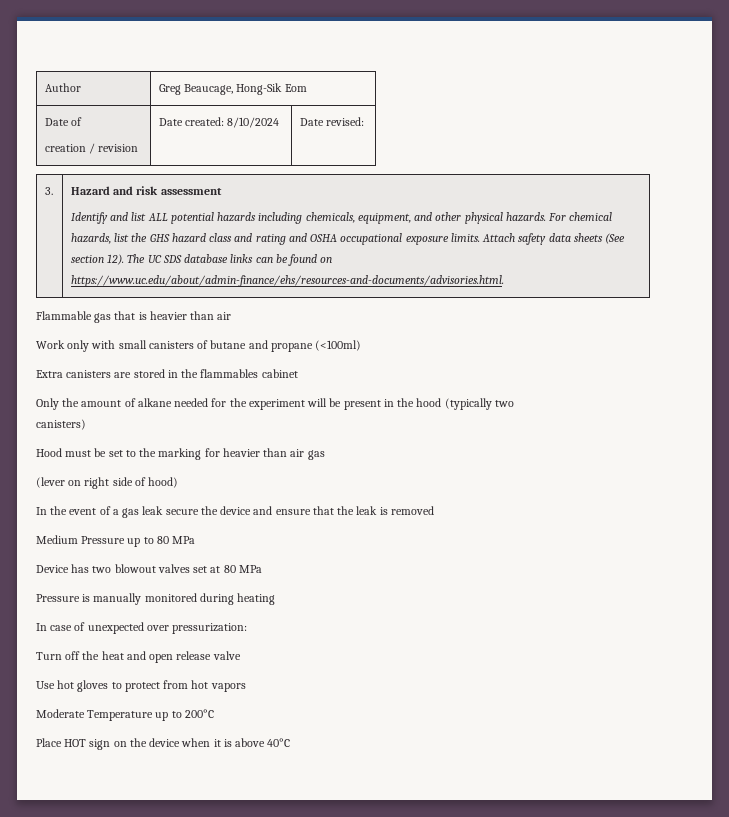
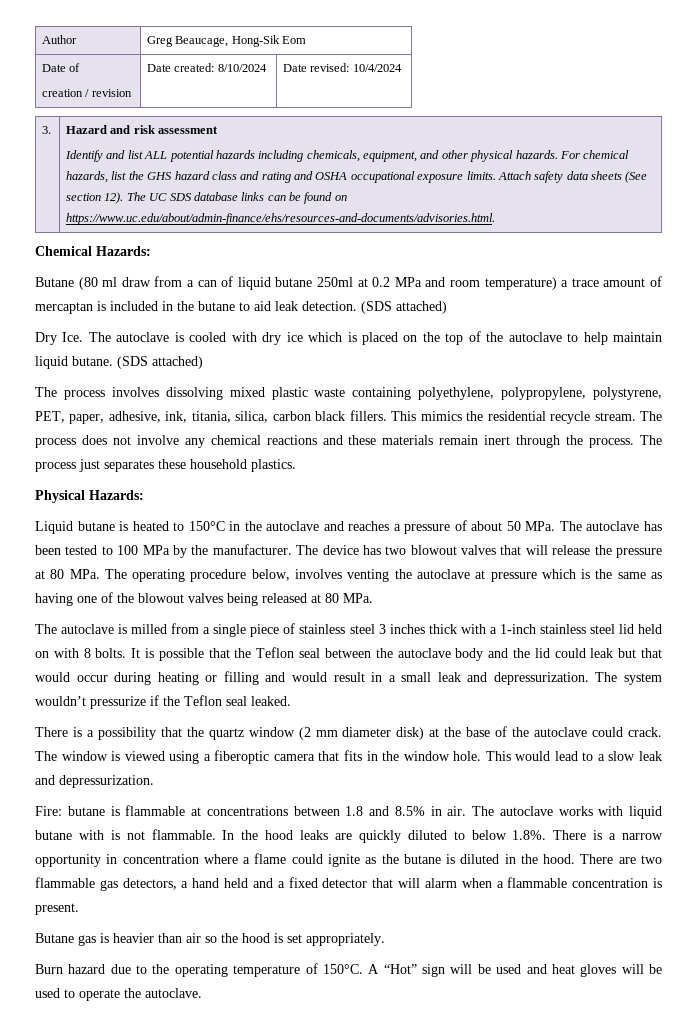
(365, 121) none -> [352,64,402,72] 10/4/2024
[36,311,232,323] [36,340,362,352] [36,369,298,378] [36,398,514,410] [36,419,86,430] [36,448,325,460] [36,477,179,489] [36,506,434,518] [36,535,196,547] [36,564,262,573] [36,593,276,605] [36,622,248,634] [36,651,241,663] [36,680,246,692] [36,709,214,721] [36,738,291,750] Flammable gas that is heavier than air // Work only with small canisters of butane and propane (<100ml) // Extra canisters are stored in the flammables cabinet // Only the amount of alkane needed for the experiment will be present in the hood (typically two // canisters) // Hood must be set to the marking for heavier than air gas // (lever on right side of hood) // In the event of a gas leak secure the device and ensure that the leak is removed // Medium Pressure up to 80 MPa // Device has two blowout valves set at 80 MPa // Pressure is manually monitored during heating // In case of unexpected over pressurization: // Turn off the heat and open release valve // Use hot gloves to protect from hot vapors // Moderate Temperature up to 200°C // Place HOT sign on the device when it is above 40°C -> [35,246,151,256] [35,276,663,290] [35,301,447,314] [35,331,662,345] [35,356,203,369] [35,387,662,400] [35,410,662,424] [35,435,662,448] [35,459,296,472] [35,490,144,503] [35,520,662,534] [35,544,663,558] [35,569,662,582] [35,592,373,606] [35,623,662,637] [35,647,662,661] [35,671,662,685] [35,695,291,709] [35,726,663,740] [35,750,662,764] [35,775,154,788] [35,805,662,819] [35,829,664,843] [35,853,662,867] [35,877,662,891] [35,903,79,915] [35,933,385,946] [35,963,662,977] [35,988,202,1001] Chemical Hazards: // Butane (80 ml draw from a can of liquid butane 250ml at 0.2 MPa and room temperature) a trace amount of mercaptan is included in the butane to aid leak detection. (SDS attached) // Dry Ice. The autoclave is cooled with dry ice which is placed on the top of the autoclave to help maintain liquid butane. (SDS attached) // The process involves dissolving mixed plastic waste containing polyethylene, polypropylene, polystyrene, PET, paper, adhesive, ink, titania, silica, carbon black fillers. This mimics the residential recycle stream. The process does not involve any chemical reactions and these materials remain inert through the process. The process just separates these household plastics. // Physical Hazards: // Liquid butane is heated to 150°C in the autoclave and reaches a pressure of about 50 MPa. The autoclave has been tested to 100 MPa by the manufacturer. The device has two blowout valves that will release the pressure at 80 MPa. The operating procedure below, involves venting the autoclave at pressure which is the same as having one of the blowout valves being released at 80 MPa. // The autoclave is milled from a single piece of stainless steel 3 inches thick with a 1-inch stainless steel lid held on with 8 bolts. It is possible that the Teflon seal between the autoclave body and the lid could leak but that would occur during heating or filling and would result in a small leak and depressurization. The system wouldn’t pressurize if the Teflon seal leaked. // There is a possibility that the quartz window (2 mm diameter disk) at the base of the autoclave could crack. The window is viewed using a fiberoptic camera that fits in the window hole. This would lead to a slow leak and depressurization. // Fire: butane is flammable at concentrations between 1.8 and 8.5% in air. The autoclave works with liquid butane with is not flammable. In the hood leaks are quickly diluted to below 1.8%. There is a narrow opportunity in concentration where a flame could ignite as the butane is diluted in the hood. There are two flammable gas detectors, a hand held and a fixed detector that will alarm when a flammable concentration is present. // Butane gas is heavier than air so the hood is set appropriately. // Burn hazard due to the operating temperature of 150°C. A “Hot” sign will be used and heat gloves will be used to operate the autoclave.

